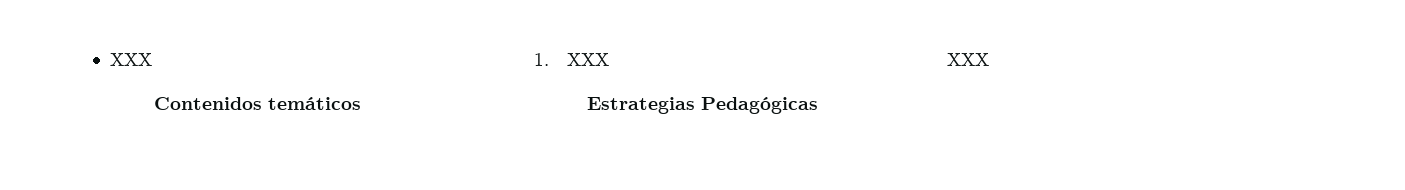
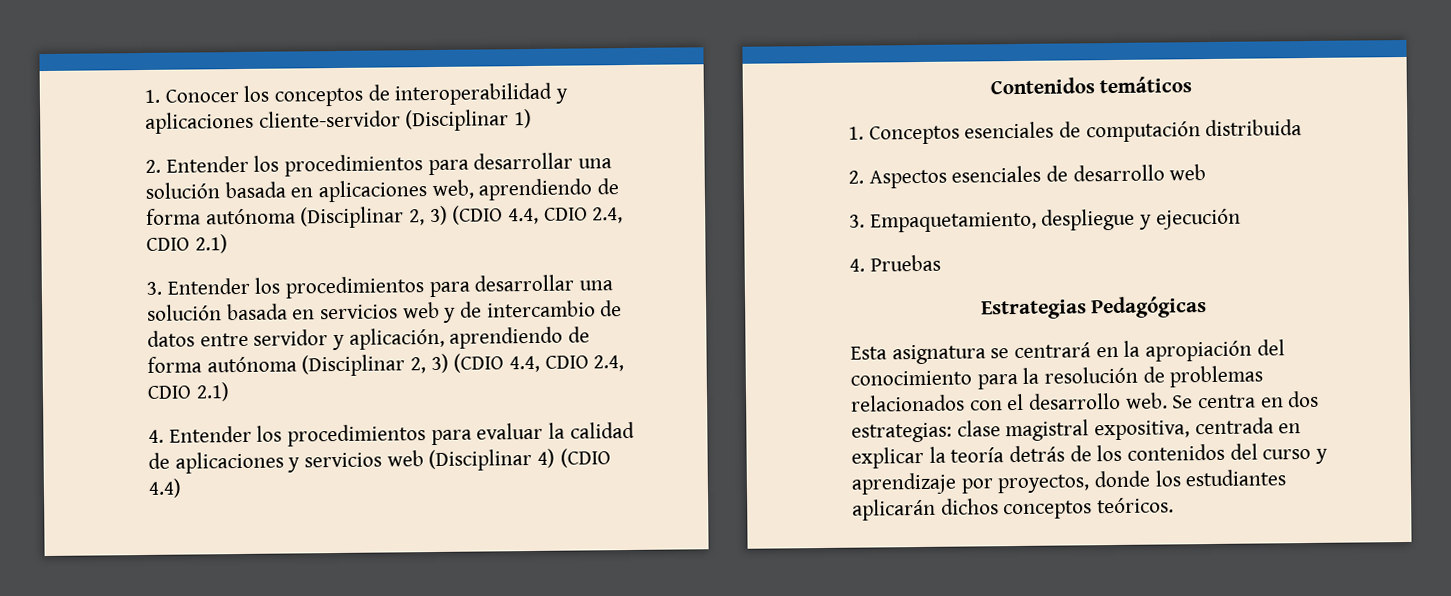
[110,53,153,66] [154,97,361,110] [534,53,609,66] [587,97,818,114] [947,53,989,66] XXX // Contenidos temáticos // 1. XXX // Estrategias Pedagógicas // XXX -> [144,82,569,107] [145,108,533,134] [145,152,613,177] [145,178,620,203] [146,205,624,229] [146,234,228,254] [146,274,614,299] [147,300,623,323] [147,326,591,351] [147,353,625,377] [147,382,230,402] [148,421,635,447] [148,448,611,474] [148,478,182,498] [989,76,1193,95] [848,119,1303,145] [848,164,1207,189] [849,208,1241,233] [849,254,941,272] [980,296,1208,320] [850,339,1285,365] [850,365,1264,390] [851,390,1320,412] [851,417,1302,443] [851,443,1329,469] [851,469,1287,495] [852,497,1175,521] 1. Conocer los conceptos de interoperabilidad y aplicaciones cliente-servidor (Disciplinar 1) // 2. Entender los procedimientos para desarrollar una solución basada en aplicaciones web, aprendiendo de forma autónoma (Disciplinar 2, 3) (CDIO 4.4, CDIO 2.4, CDIO 2.1) // 3. Entender los procedimientos para desarrollar una solución basada en servicios web y de intercambio de datos entre servidor y aplicación, aprendiendo de forma autónoma (Disciplinar 2, 3) (CDIO 4.4, CDIO 2.4, CDIO 2.1) // 4. Entender los procedimientos para evaluar la calidad de aplicaciones y servicios web (Disciplinar 4) (CDIO 4.4) // Contenidos temáticos // 1. Conceptos esenciales de computación distribuida // 2. Aspectos esenciales de desarrollo web // 3. Empaquetamiento, despliegue y ejecución // 4. Pruebas // Estrategias Pedagógicas // Esta asignatura se centrará en la apropiación del conocimiento para la resolución de problemas relacionados con el desarrollo web. Se centra en dos estrategias: clase magistral expositiva, centrada en explicar la teoría detrás de los contenidos del curso y aprendizaje por proyectos, donde los estudiantes aplicarán dichos conceptos teóricos.

